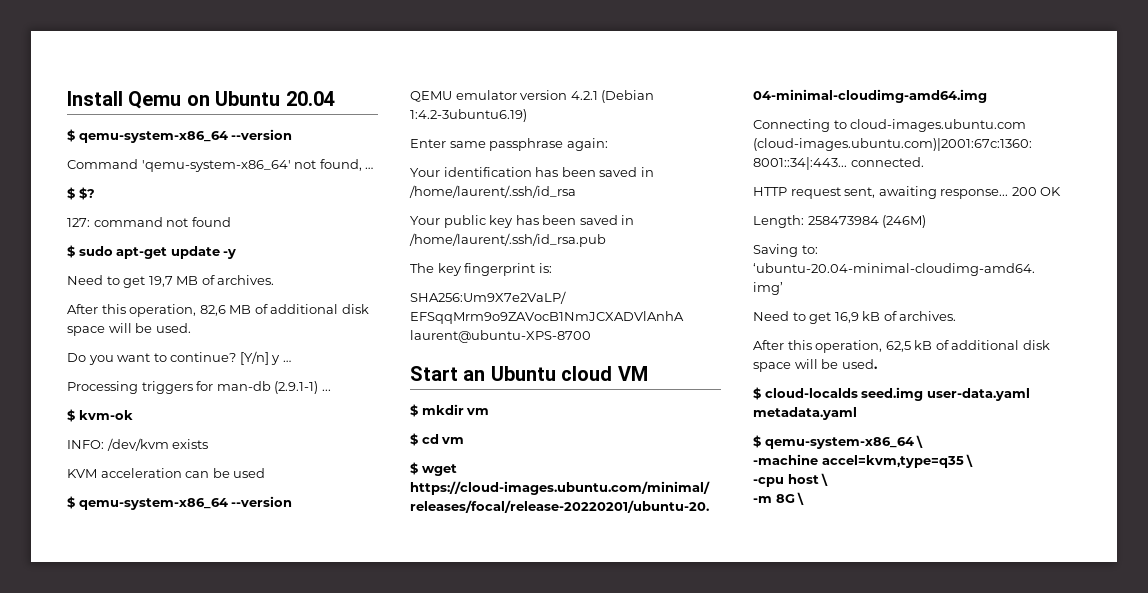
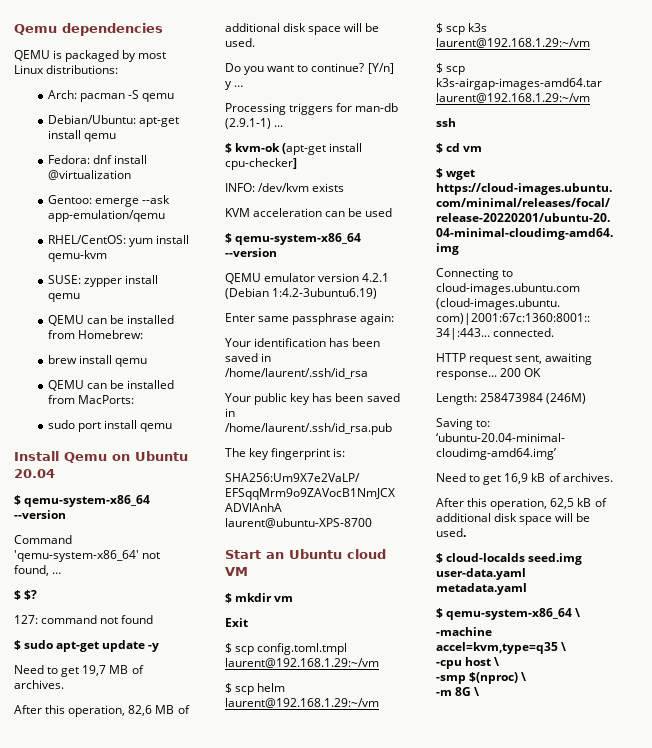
(67, 98) none -> [14,23,163,36] [14,50,167,62] [14,65,119,74] [48,90,175,102] [48,115,180,127] [48,130,117,142] [48,155,148,164] [48,170,132,180] [48,195,171,207] [48,210,166,222] [48,235,190,247] [48,250,108,262] [48,275,159,287] [48,293,81,302] [48,315,175,326] [48,330,144,339] [48,355,148,367] [48,380,175,391] [48,395,135,404] [48,420,173,432] Qemu dependencies // QEMU is packaged by most Linux distributions: // Arch: pacman -S qemu // Debian/Ubuntu: apt-get install qemu // Fedora: dnf install @virtualization // Gentoo: emerge --ask app-emulation/qemu // RHEL/CentOS: yum install qemu-kvm // SUSE: zypper install qemu // QEMU can be installed from Homebrew: // brew install qemu // QEMU can be installed from MacPorts: // sudo port install qemu //
(133, 415) none -> [282,143,363,155] [225,158,297,170] (apt-get install cpu-checker]
(490, 411) none -> [225,618,248,627] [225,643,348,655] [225,658,379,668] [225,683,286,695] [225,698,379,708] [436,23,488,35] [436,38,590,48] [436,63,466,75] [436,78,602,90] [436,93,590,103] [436,118,456,127] // Exit // $ scp config.toml.tmpl laurent@192.168.1.29:~/vm // $ scp helm laurent@192.168.1.29:~/vm // $ scp k3s laurent@192.168.1.29:~/vm // $ scp k3s-airgap-images-amd64.tar laurent@192.168.1.29:~/vm // ssh
(829, 479) none -> [436,672,527,684] // -smp $(nproc) \

